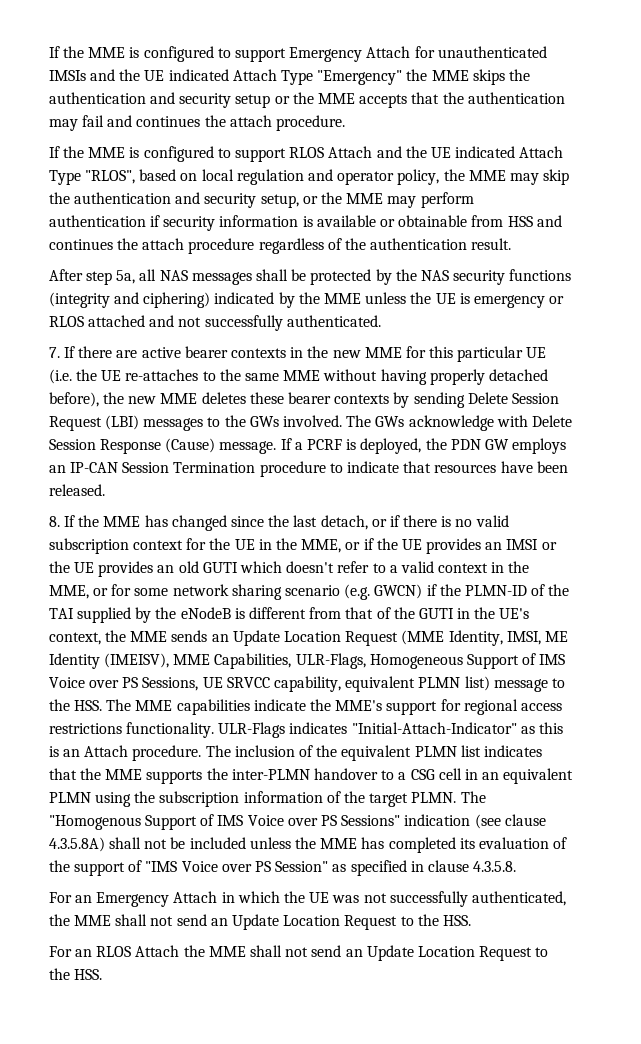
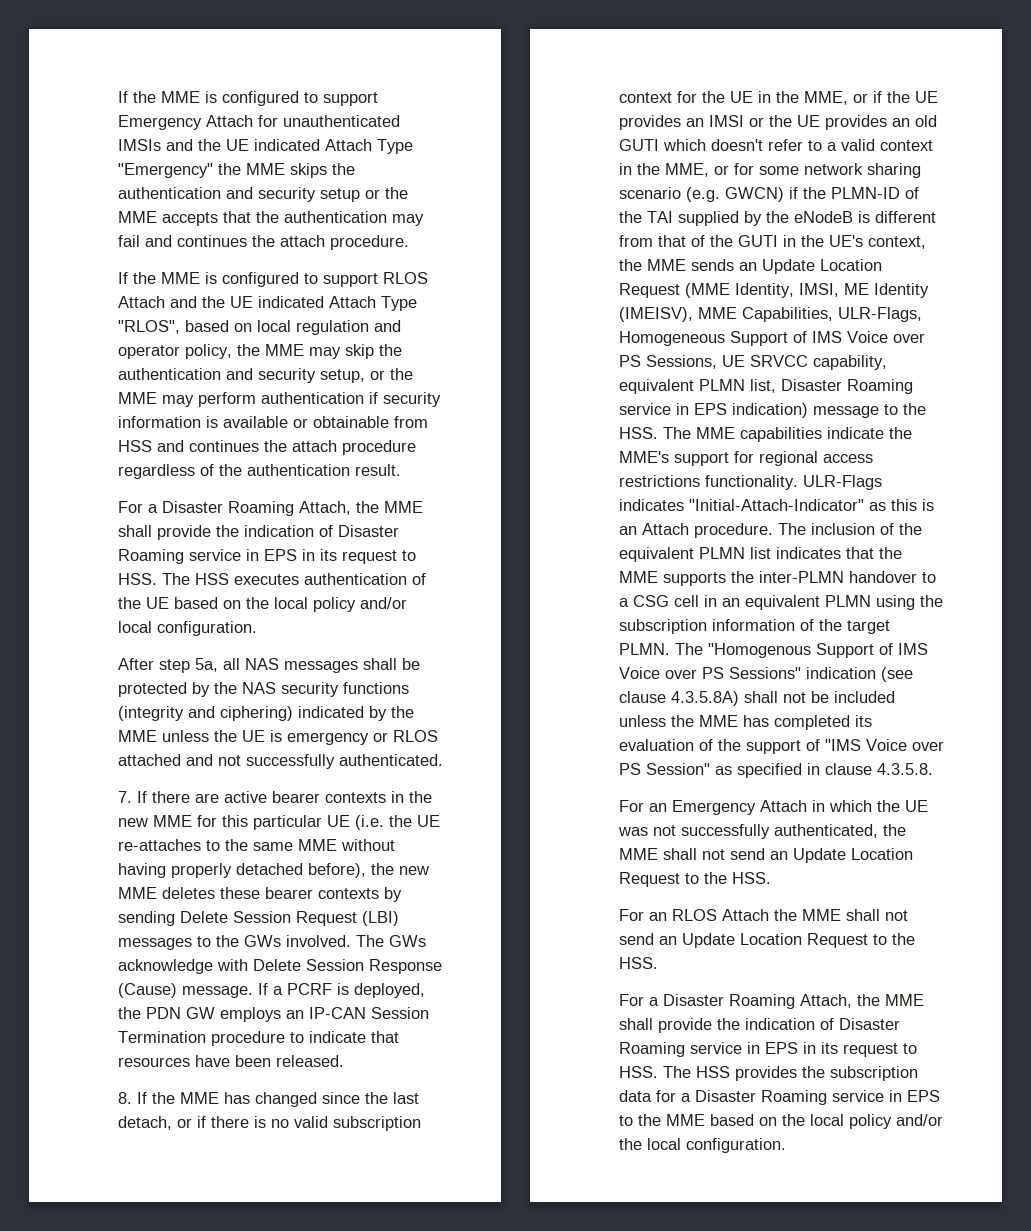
(512, 244) none -> [117,501,423,516] [117,525,399,540] [117,549,416,564] [117,573,426,585] [117,597,407,612] [117,621,257,636] // For a Disaster Roaming Attach, the MME shall provide the indication of Disaster Roaming service in EPS in its request to HSS. The HSS executes authentication of the UE based on the local policy and/or local configuration.
[464,676,490,691] list) -> [749,379,913,394] [618,403,808,418] list, Disaster Roaming service in EPS indication)
(103, 974) none -> [618,994,924,1009] [618,1018,900,1033] [618,1042,917,1057] [618,1066,918,1081] [618,1090,940,1105] [618,1114,943,1129] [618,1138,786,1153] // For a Disaster Roaming Attach, the MME shall provide the indication of Disaster Roaming service in EPS in its request to HSS. The HSS provides the subscription data for a Disaster Roaming service in EPS to the MME based on the local policy and/or the local configuration.

